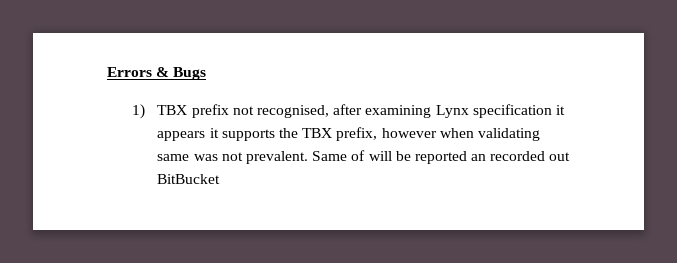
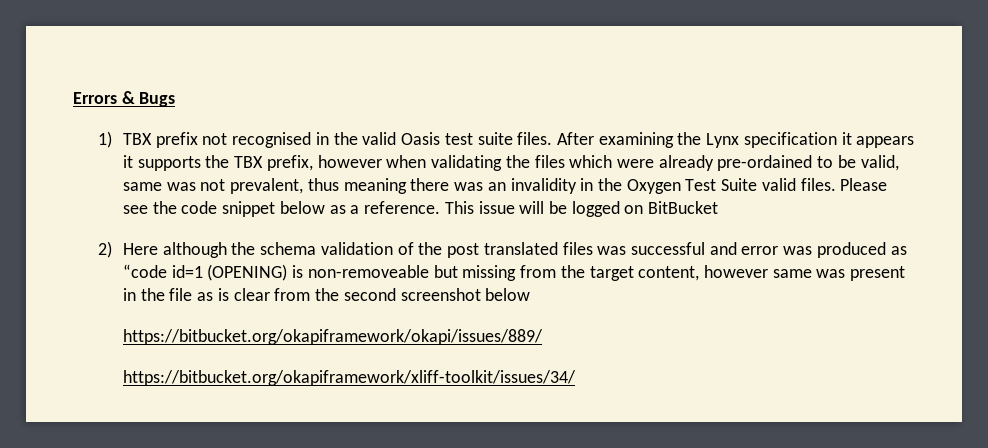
[256,104,432,118] recognised, after examining -> [232,132,702,148] recognised in the valid Oasis test suite files. After examining the
[157,150,571,164] [157,174,221,184] same was not prevalent. Same of will be reported an recorded out BitBucket -> [505,155,899,171] [122,178,888,194] [122,201,719,217] [97,241,907,258] [122,264,906,281] [122,288,531,301] [122,329,543,345] [122,370,576,386] the files which were already pre-ordained to be valid, same was not prevalent, thus meaning there was an invalidity in the Oxygen Test Suite valid files. Please see the code snippet below as a reference. This issue will be logged on BitBucket // 2) Here although the schema validation of the post translated files was successful and error was produced as “code id=1 (OPENING) is non-removeable but missing from the target content, however same was present in the file as is clear from the second screenshot below // https://bitbucket.org/okapiframework/okapi/issues/889/ // https://bitbucket.org/okapiframework/xliff-toolkit/issues/34/

